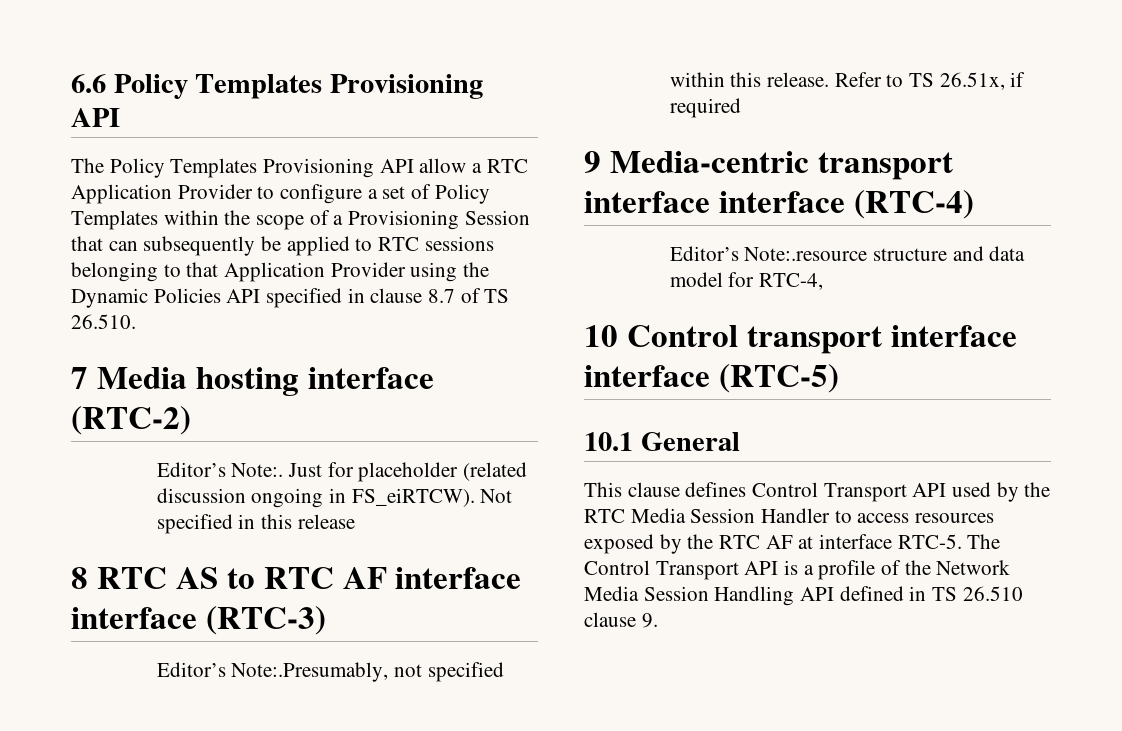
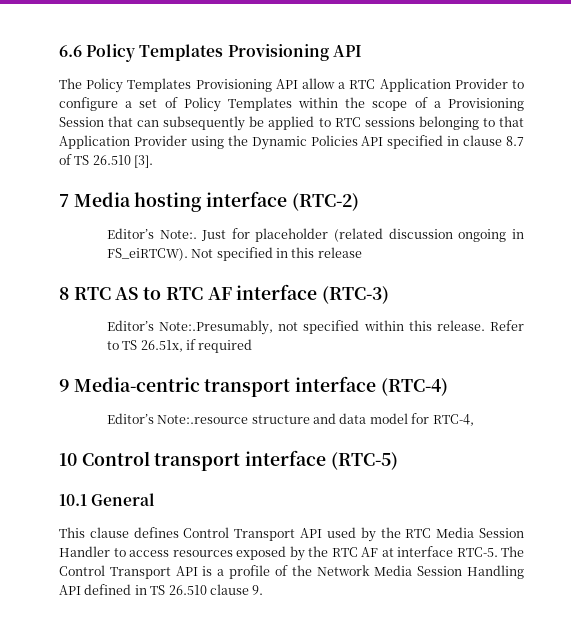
[71,314,136,329] 26.510. -> [92,155,154,168] 26.510 [3].
[71,607,197,629] interface -> (318, 292) none
[718,191,845,213] interface -> (377, 384) none
[584,365,710,387] interface -> (327, 458) none

